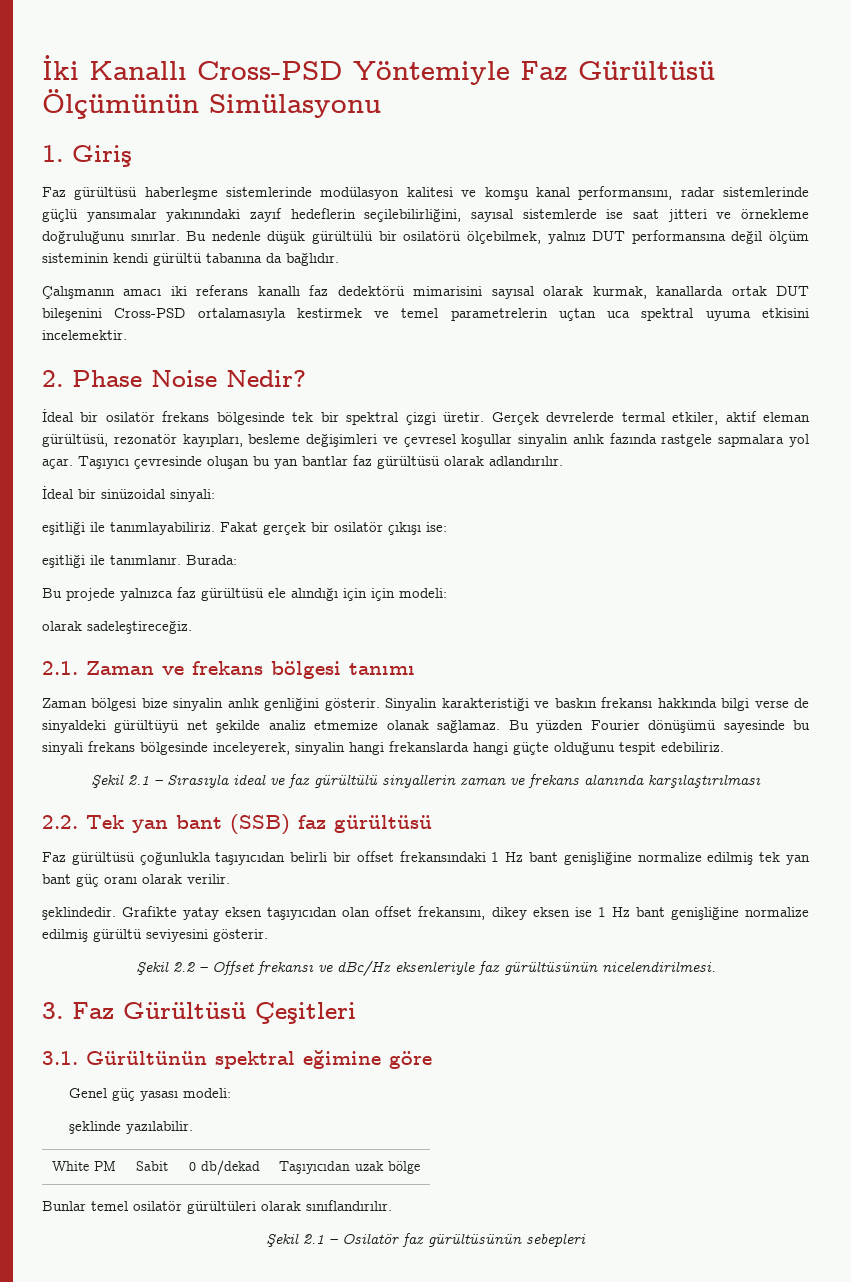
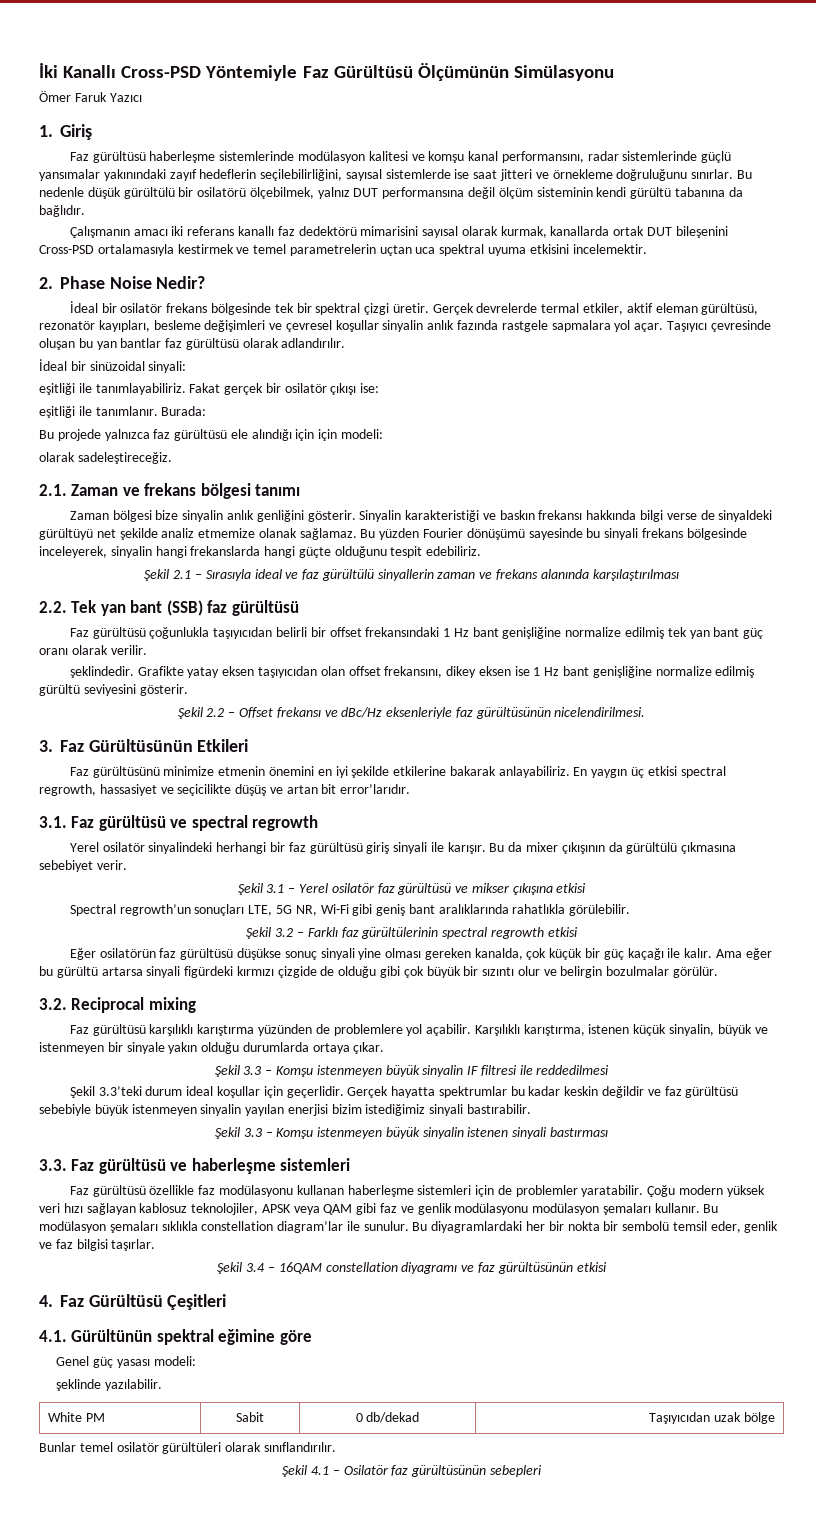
(381, 106) none -> [39,91,142,102] // Ömer Faruk Yazıcı
(114, 1010) none -> [88,739,249,752] [69,766,726,778] [39,784,411,796] [39,815,319,831] [69,842,737,854] [39,860,127,872] [237,883,587,895] [69,904,631,916] [246,927,578,939] [69,948,772,960] [39,966,719,978] [39,997,196,1013] [69,1024,768,1036] [39,1042,385,1054] [214,1065,610,1077] [69,1086,739,1098] [39,1104,532,1116] [214,1127,609,1139] [39,1158,351,1174] [69,1185,765,1197] [39,1203,719,1215] [39,1221,779,1233] [39,1239,156,1251] [217,1262,607,1274] [39,1295,84,1307] Gürültüsünün Etkileri // Faz gürültüsünü minimize etmenin önemini en iyi şekilde etkilerine bakarak anlayabiliriz. En yaygın üç etkisi spectral regrowth, hassasiyet ve seçicilikte düşüş ve artan bit error’larıdır. // 3.1. Faz gürültüsü ve spectral regrowth // Yerel osilatör sinyalindeki herhangi bir faz gürültüsü giriş sinyali ile karışır. Bu da mixer çıkışının da gürültülü çıkmasına sebebiyet verir. // Şekil 3.1 – Yerel osilatör faz gürültüsü ve mikser çıkışına etkisi // Spectral regrowth’un sonuçları LTE, 5G NR, Wi-Fi gibi geniş bant aralıklarında rahatlıkla görülebilir. // Şekil 3.2 – Farklı faz gürültülerinin spectral regrowth etkisi // Eğer osilatörün faz gürültüsü düşükse sonuç sinyali yine olması gereken kanalda, çok küçük bir güç kaçağı ile kalır. Ama eğer bu gürültü artarsa sinyali figürdeki kırmızı çizgide de olduğu gibi çok büyük bir sızıntı olur ve belirgin bozulmalar görülür. // 3.2. Reciprocal mixing // Faz gürültüsü karşılıklı karıştırma yüzünden de problemlere yol açabilir. Karşılıklı karıştırma, istenen küçük sinyalin, büyük ve istenmeyen bir sinyale yakın olduğu durumlarda ortaya çıkar. // Şekil 3.3 – Komşu istenmeyen büyük sinyalin IF filtresi ile reddedilmesi // Şekil 3.3’teki durum ideal koşullar için geçerlidir. Gerçek hayatta spektrumlar bu kadar keskin değildir ve faz gürültüsü sebebiyle büyük istenmeyen sinyalin yayılan enerjisi bizim istediğimiz sinyali bastırabilir. // Şekil 3.3 – Komşu istenmeyen büyük sinyalin istenen sinyali bastırması // 3.3. Faz gürültüsü ve haberleşme sistemleri // Faz gürültüsü özellikle faz modülasyonu kullanan haberleşme sistemleri için de problemler yaratabilir. Çoğu modern yüksek veri hızı sağlayan kablosuz teknolojiler, APSK veya QAM gibi faz ve genlik modülasyonu modülasyon şemaları kullanır. Bu modülasyon şemaları sıklıkla constellation diagram’lar ile sunulur. Bu diyagramlardaki her bir nokta bir sembolü temsil eder, genlik ve faz bilgisi taşırlar. // Şekil 3.4 – 16QAM constellation diyagramı ve faz gürültüsünün etkisi // 4. Faz
[42,1051,78,1065] 3.1. -> [39,1330,67,1342] 4.1.
[303,1234,324,1244] 2.1 -> [310,1466,329,1475] 4.1

